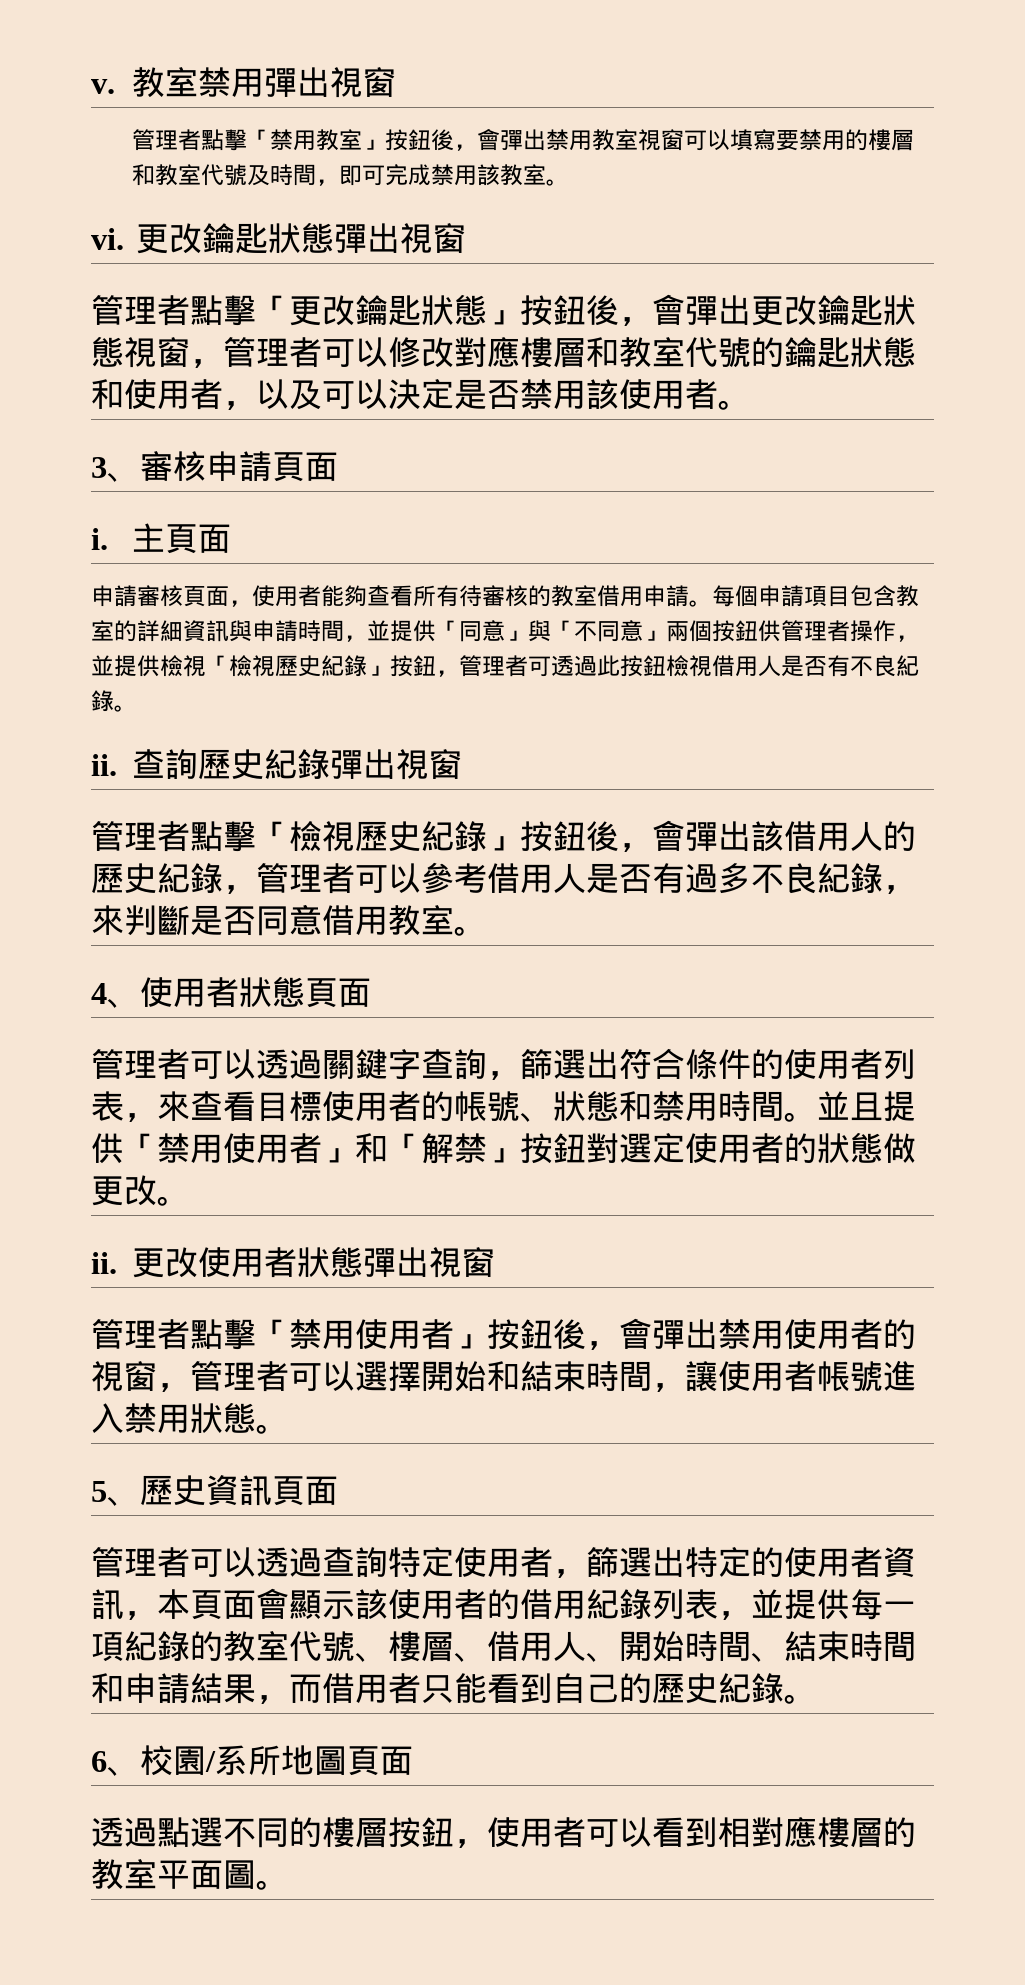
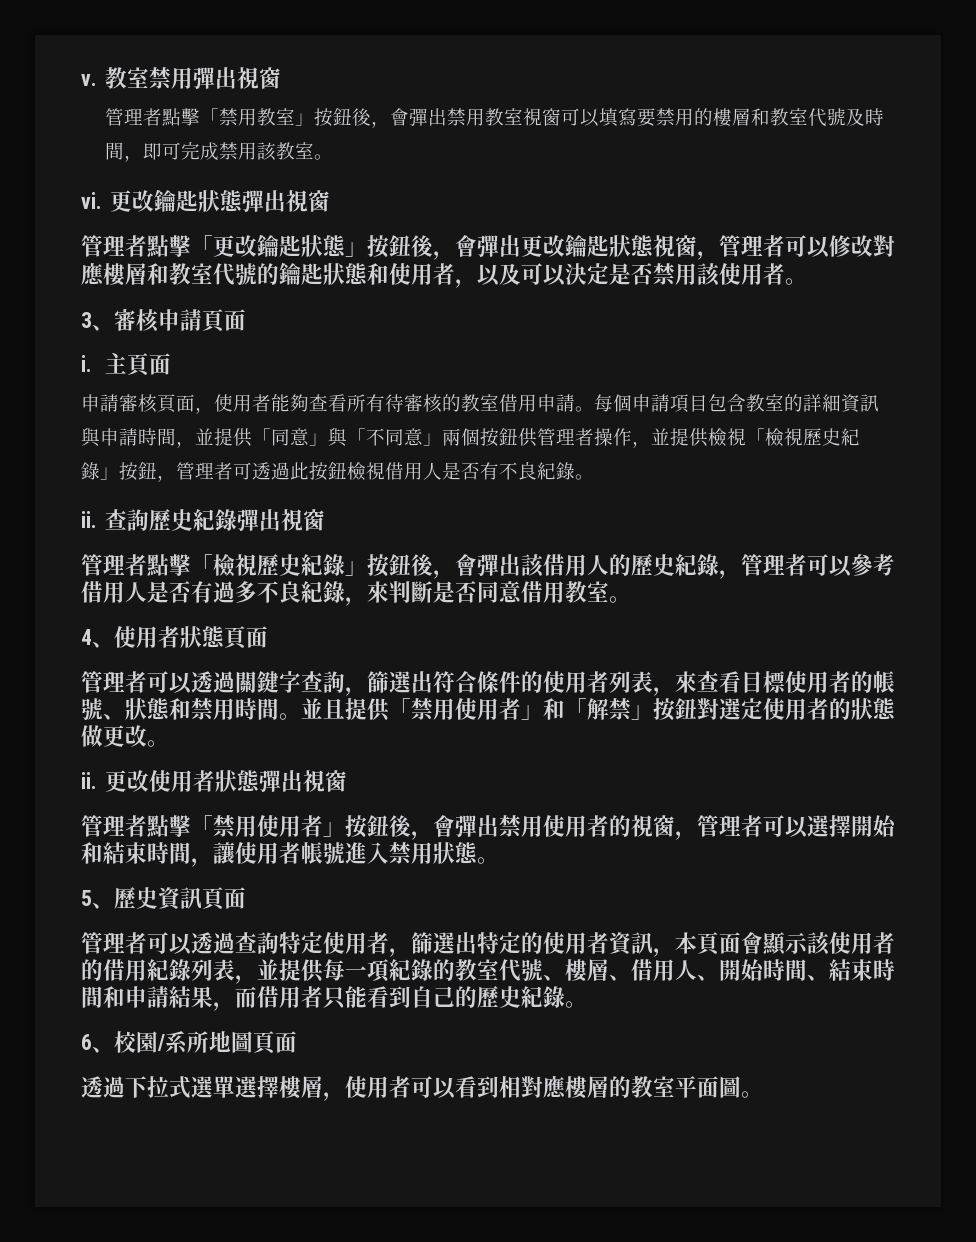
[157,1817,454,1848] 點選不同的樓層按鈕 -> [125,1076,323,1099] 下拉式選單選擇樓層

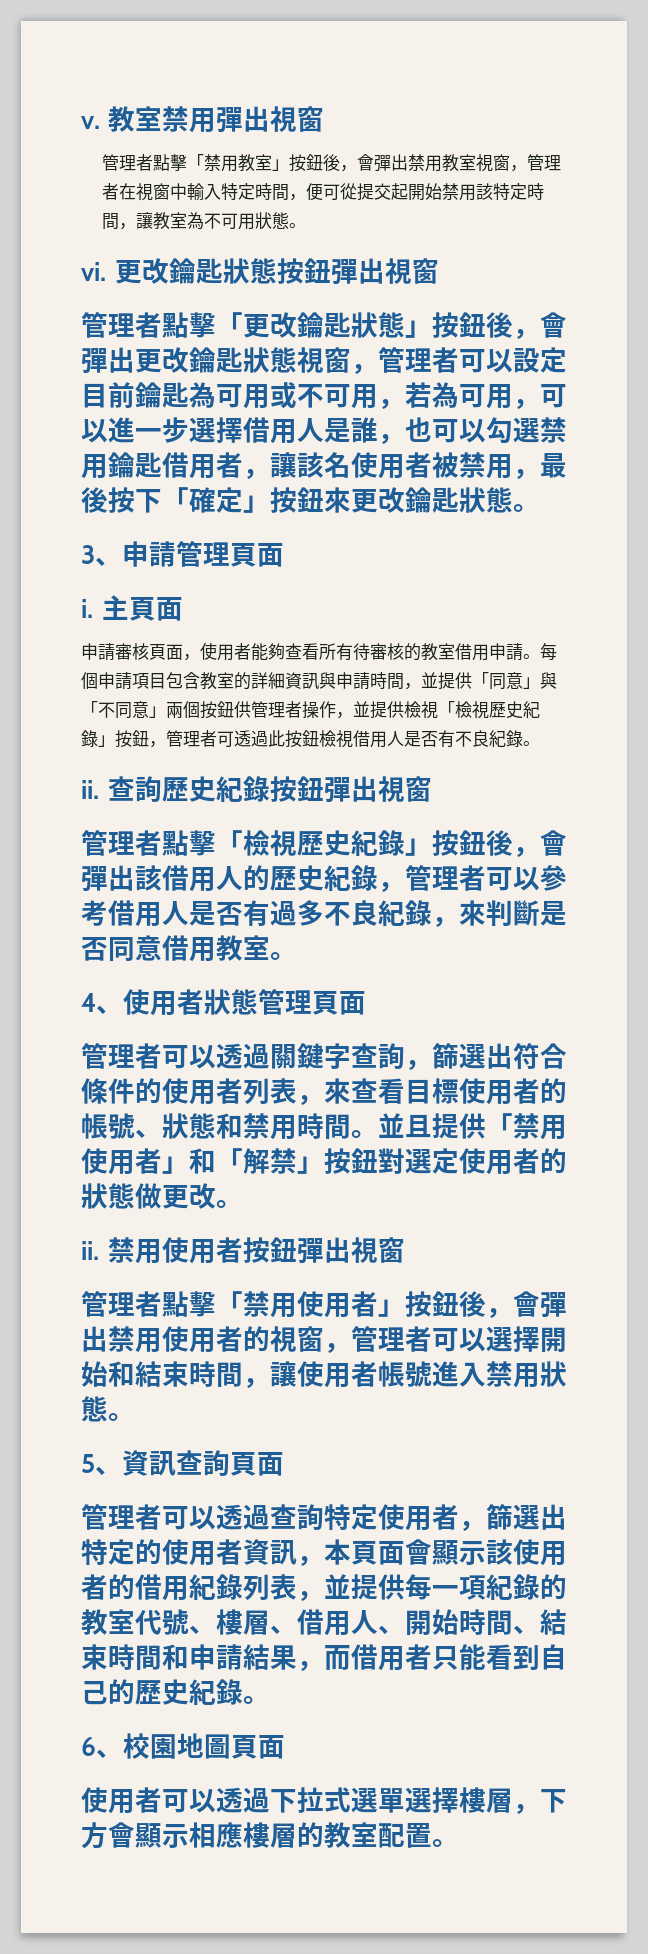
[560,108,884,127] [104,141,314,162] 可以填寫要禁用的樓層和教室代號及時間，即可完成禁用該教室 -> [509,154,561,172] [101,183,544,201] [101,212,289,230] ，管理者在視窗中輸入特定時間，便可從提交起開始禁用該特定時間，讓教室為不可用狀態
(244, 201) none -> [276,258,331,284] 按鈕
[829,235,895,257] [81,262,785,288] 修改對應樓層和教室代號的鑰匙狀態和使用者，以及可以決定是否禁用該使用者 -> [513,347,567,373] [81,382,567,409] [81,417,567,444] [81,452,567,479] [81,487,513,513] 設定目前鑰匙為可用或不可用，若為可用，可以進一步選擇借用人是誰，也可以勾選禁用鑰匙借用者，讓該名使用者被禁用，最後按下「確定」按鈕來更改鑰匙狀態
[114,308,202,333] 審核申請 -> [122,541,230,567] 申請管理
(238, 520) none -> [269,776,324,802] 按鈕
(225, 637) none -> [258,989,312,1015] 管理
[105,770,261,792] 更改使用者狀態 -> [107,1237,297,1264] 禁用使用者按鈕
[114,887,202,911] 歷史資訊 -> [122,1450,230,1477] 資訊查詢
[157,1031,209,1054] /系所 -> (177, 1746) none
(297, 1042) none -> [81,1787,216,1814] 使用者可以
[345,1076,543,1099] 使用者可以看到相對 -> [540,1789,567,1813] [81,1822,216,1849] 下方會顯示相
[675,1076,741,1098] 平面圖 -> [378,1823,432,1848] 配置

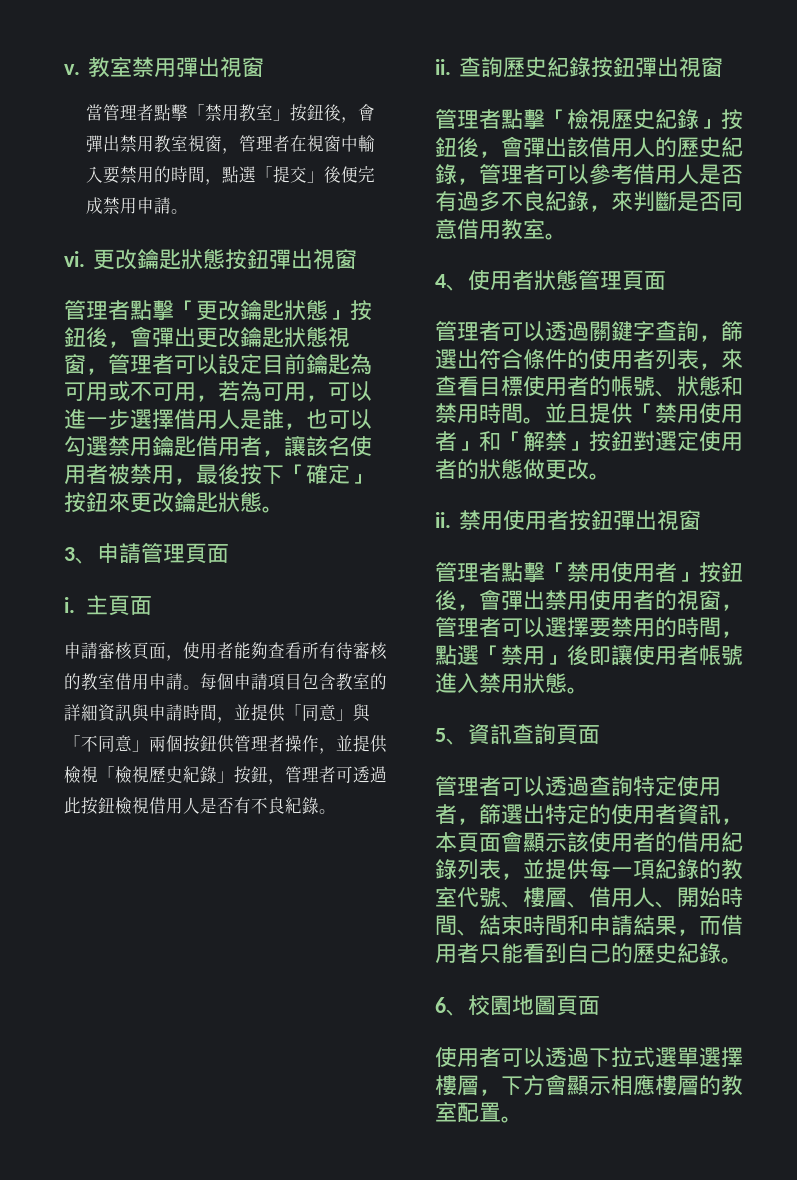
(325, 119) none -> [85,104,103,121] 當
[220,183,544,201] [101,212,289,230] 特定時間，便可從提交起開始禁用該特定時間，讓教室為不可用狀態 -> [102,166,375,185] [85,197,171,215] 要禁用的時間，點選「提交」後便完成禁用申請
[540,1327,567,1353] [81,1361,270,1388] 開始和結束時間， -> [589,617,743,638] [435,645,611,666] 要禁用的時間，點選「禁用」後即

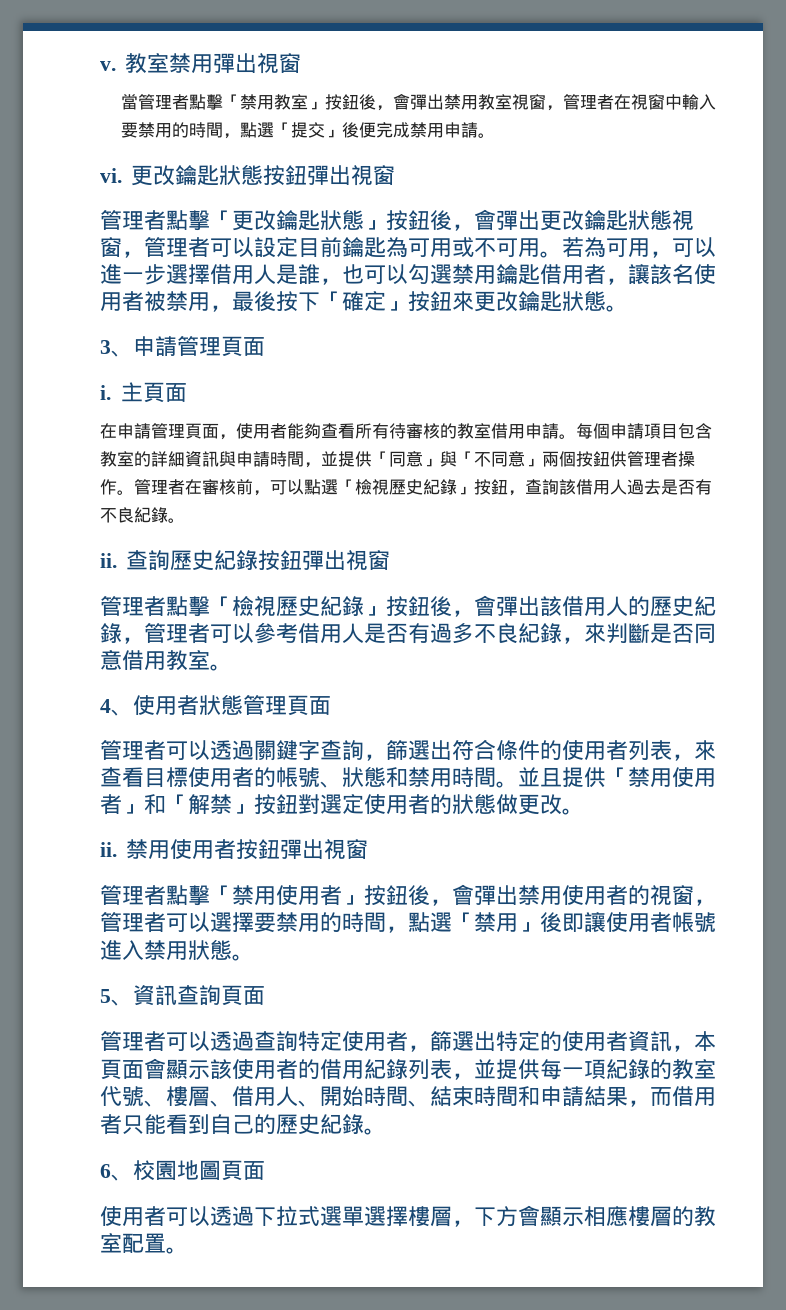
[196,395,218,402] ， -> [540,251,562,258] 。
[64,641,132,660] 申請審核 -> [100,423,185,439] 在申請管理
[319,735,387,754] [64,766,98,784] ，並提供檢視 -> [117,479,338,496] 。管理者在審核前，可以點選
[285,766,387,783] [64,797,200,815] 管理者可透過此按鈕檢視借用人 -> [525,479,661,495] 查詢該借用人過去

